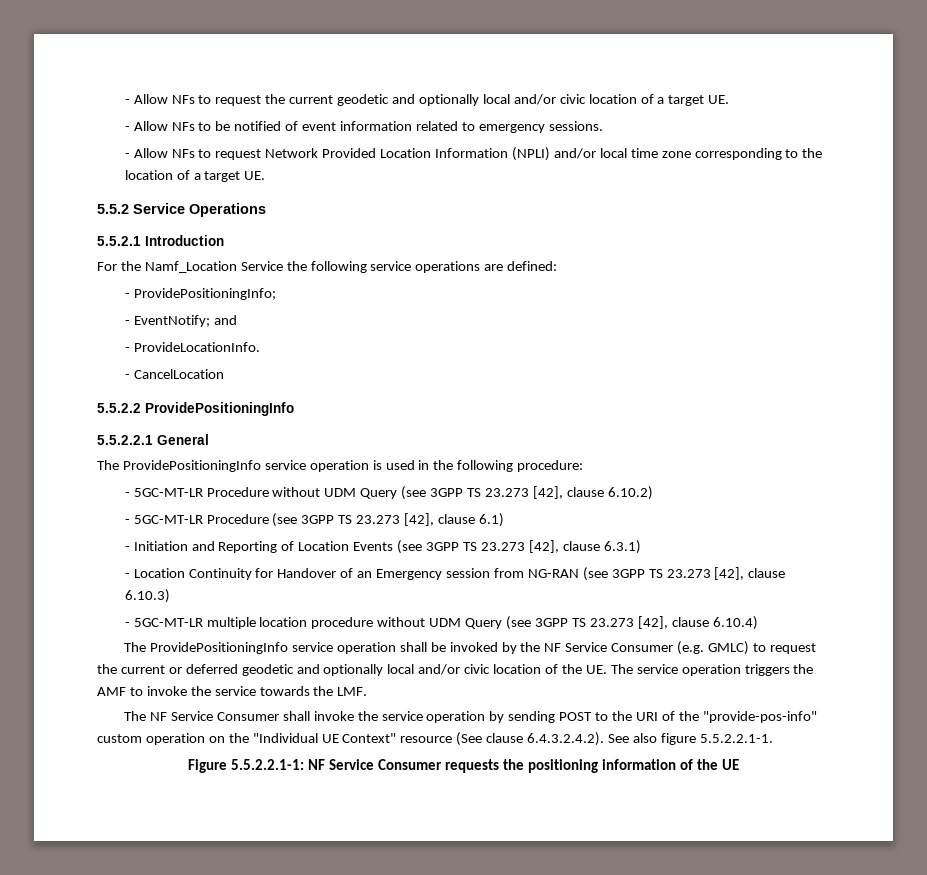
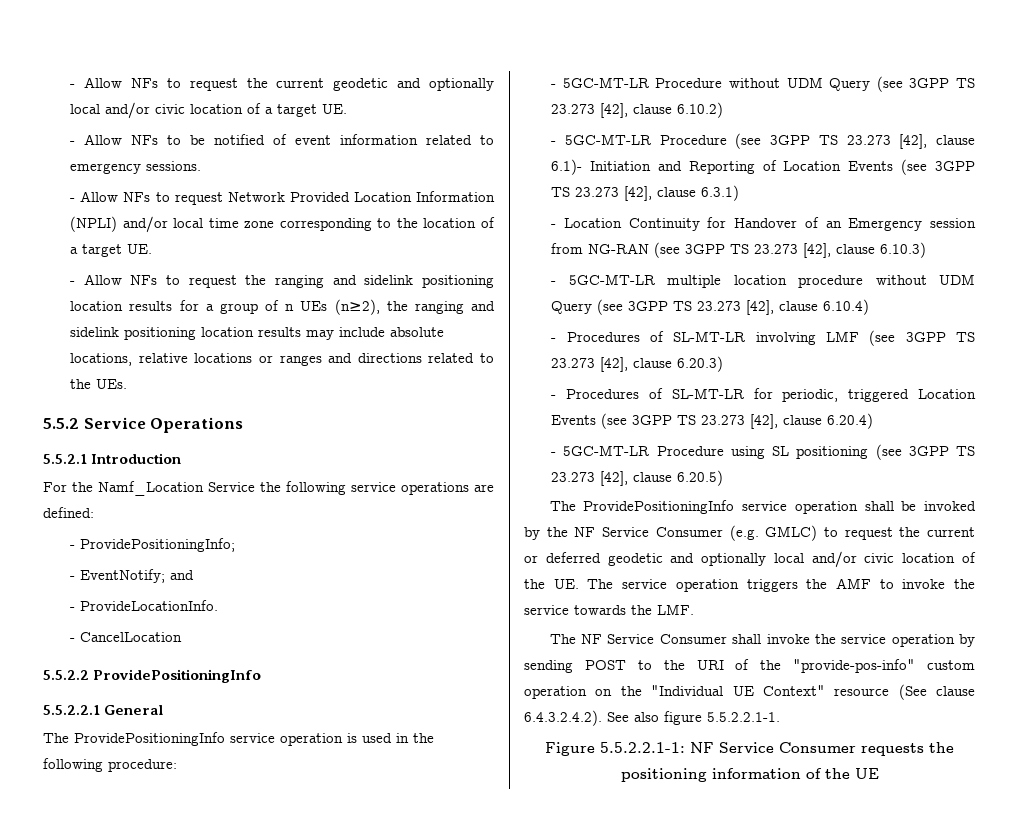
(266, 175) none -> [70,274,495,288] [70,299,495,315] [70,327,445,340] [70,353,494,366] [70,379,128,389] // - Allow NFs to request the ranging and sidelink positioning location results for a group of n UEs (n≥2), the ranging and sidelink positioning location results may include absolute locations, relative locations or ranges and directions related to the UEs.
[478,513,504,527] [124,546,130,551] 6.1) // - -> [551,159,583,175] 6.1)-
(758, 623) none -> [551,330,975,346] [551,356,724,372] [551,388,976,402] [551,413,874,429] [551,444,975,460] [551,470,724,486] // - Procedures of SL-MT-LR involving LMF (see 3GPP TS 23.273 [42], clause 6.20.3) // - Procedures of SL-MT-LR for periodic, triggered Location Events (see 3GPP TS 23.273 [42], clause 6.20.4) // - 5GC-MT-LR Procedure using SL positioning (see 3GPP TS 23.273 [42], clause 6.20.5)

